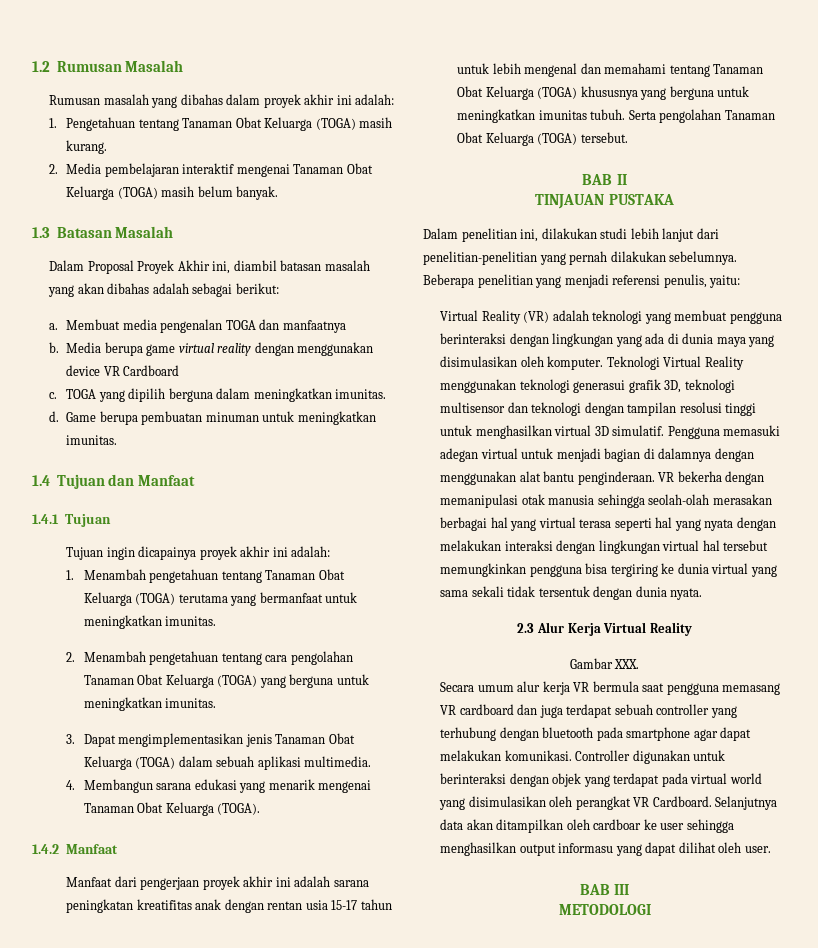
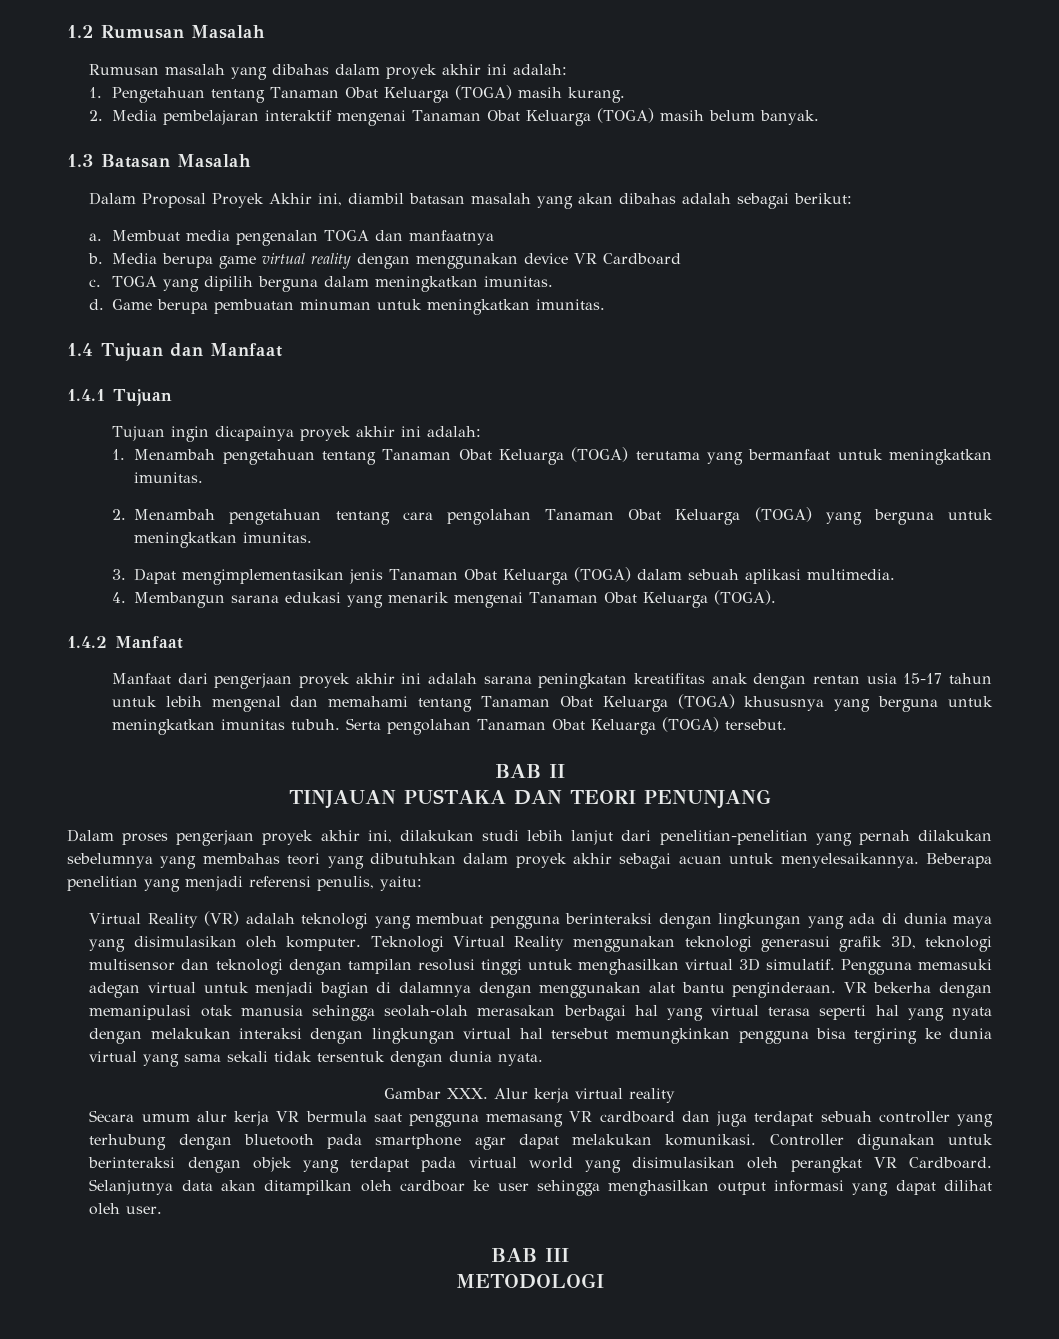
[423,228,517,242] // Dalam penelitian -> [513,789,771,809] [67,829,360,846] DAN TEORI PENUNJANG // Dalam proses pengerjaan proyek akhir
[669,251,738,265] sebelumnya. -> [67,853,919,869] sebelumnya yang membahas teori yang dibutuhkan dalam proyek akhir sebagai acuan untuk menyelesaikannya.
[517,622,692,636] [569,658,640,669] 2.3 Alur Kerja Virtual Reality // Gambar XXX. -> [384,1088,675,1103] Gambar XXX. Alur kerja virtual reality
[558,843,614,853] informasu -> [774,1180,845,1192] informasi

